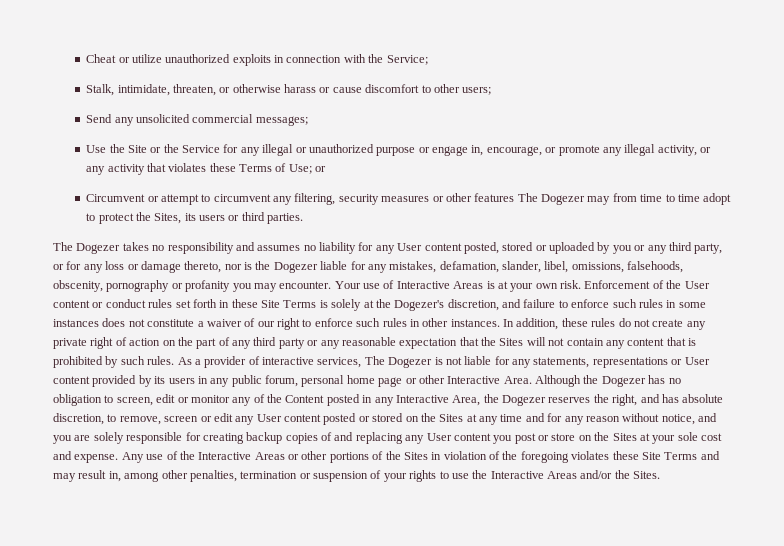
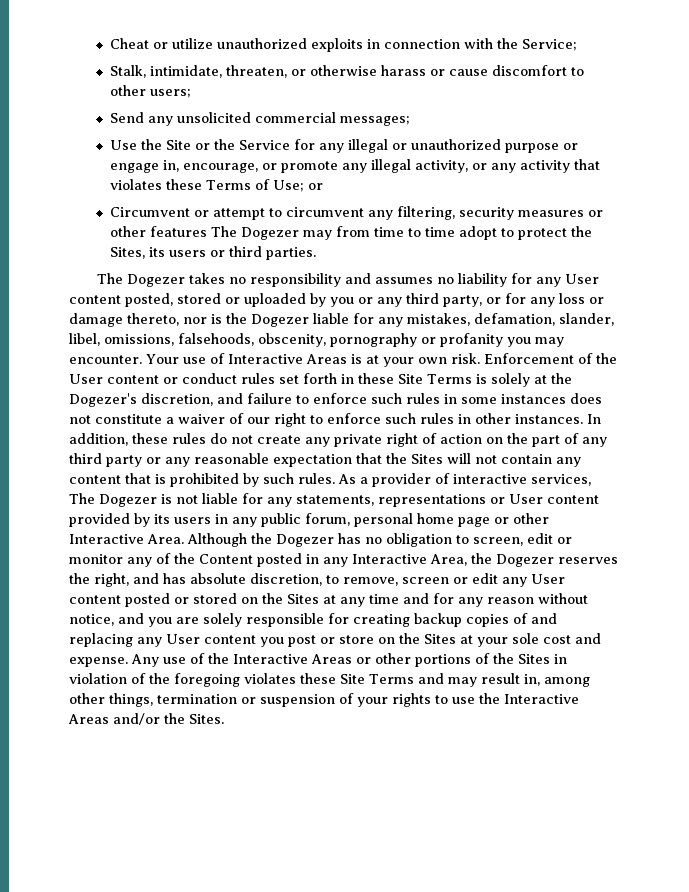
[189,470,237,482] penalties, -> [109,693,153,707] things,

